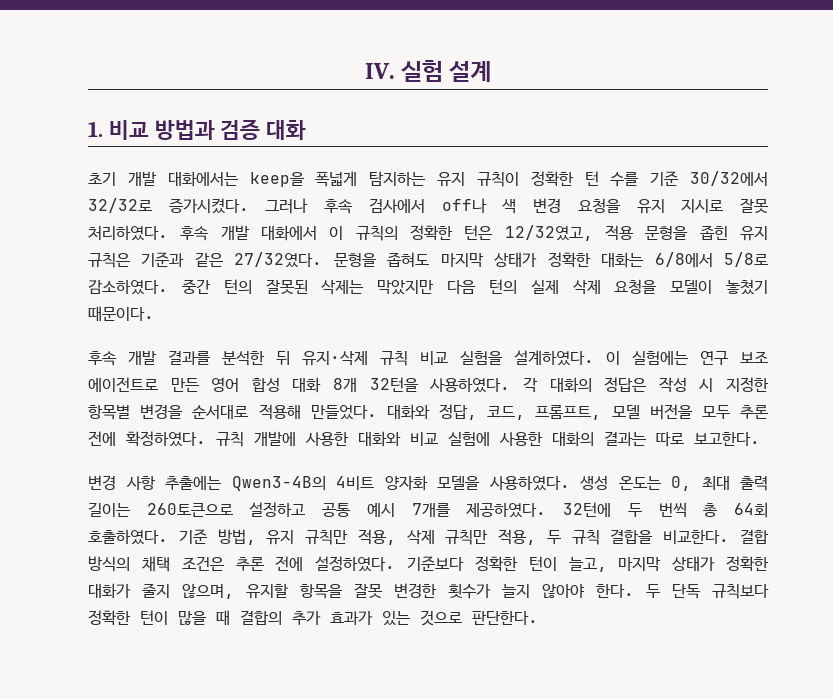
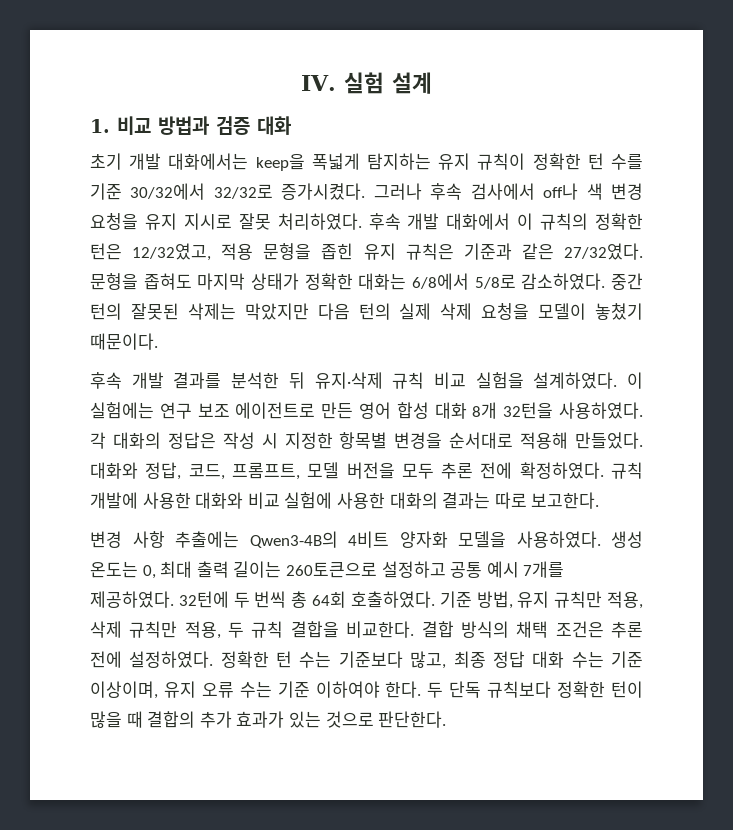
[407,556,770,572] [88,583,585,599] 기준보다 정확한 턴이 늘고, 마지막 상태가 정확한 대화가 줄지 않으며, 유지할 항목을 잘못 변경한 횟수가 늘지 않아야 -> [220,651,644,669] [90,681,380,699] 정확한 턴 수는 기준보다 많고, 최종 정답 대화 수는 기준 이상이며, 유지 오류 수는 기준 이하여야

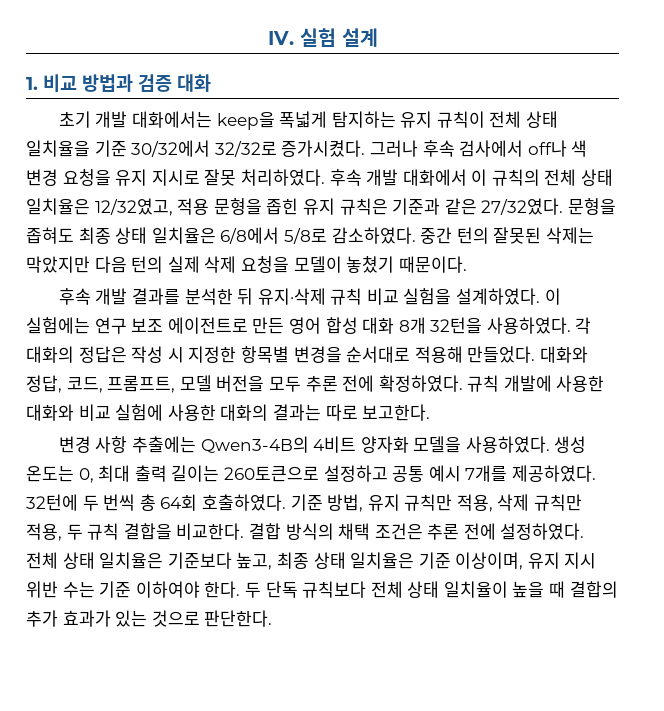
[532,153,643,170] 정확한 턴 수를 -> [489,111,559,128] [26,140,90,157] 전체 상태 일치율을
[594,213,643,230] [90,243,122,260] 정확한 턴은 -> [544,169,614,186] [26,198,90,215] 전체 상태 일치율은
[197,273,407,290] 마지막 상태가 정확한 대화는 -> [78,227,216,244] 최종 상태 일치율은
[220,651,604,669] 정확한 턴 수는 기준보다 많고, 최종 정답 대화 수는 -> [26,552,415,570] 전체 상태 일치율은 기준보다 높고, 최종 상태 일치율은
[201,682,234,698] 오류 -> [564,552,597,569] [26,581,58,598] 지시 위반
[557,681,644,698] [90,711,122,728] 정확한 턴이 많을 -> [370,581,545,598] 전체 상태 일치율이 높을

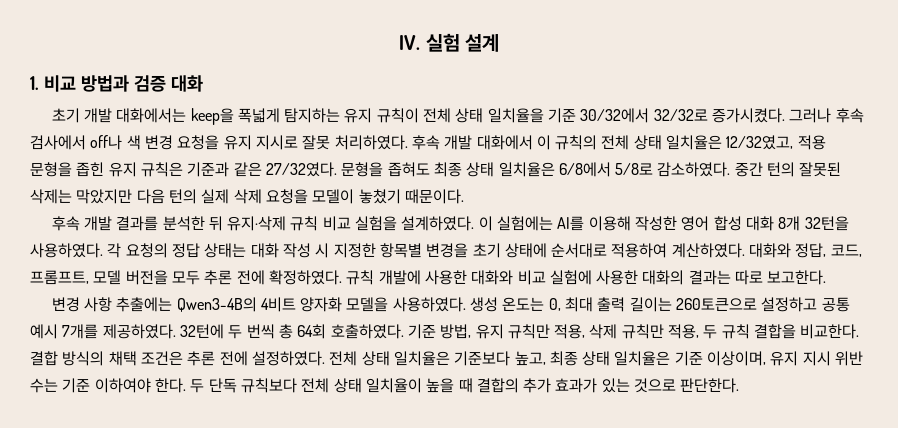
[94,317,285,334] 연구 보조 에이전트로 만든 -> [557,216,678,231] AI를 이용해 작성한
[26,346,127,363] 대화의 정답은 -> [125,243,279,258] 요청의 정답 상태는 대화
[346,346,536,363] 순서대로 적용해 만들었다. -> [472,243,745,258] 초기 상태에 순서대로 적용하여 계산하였다.

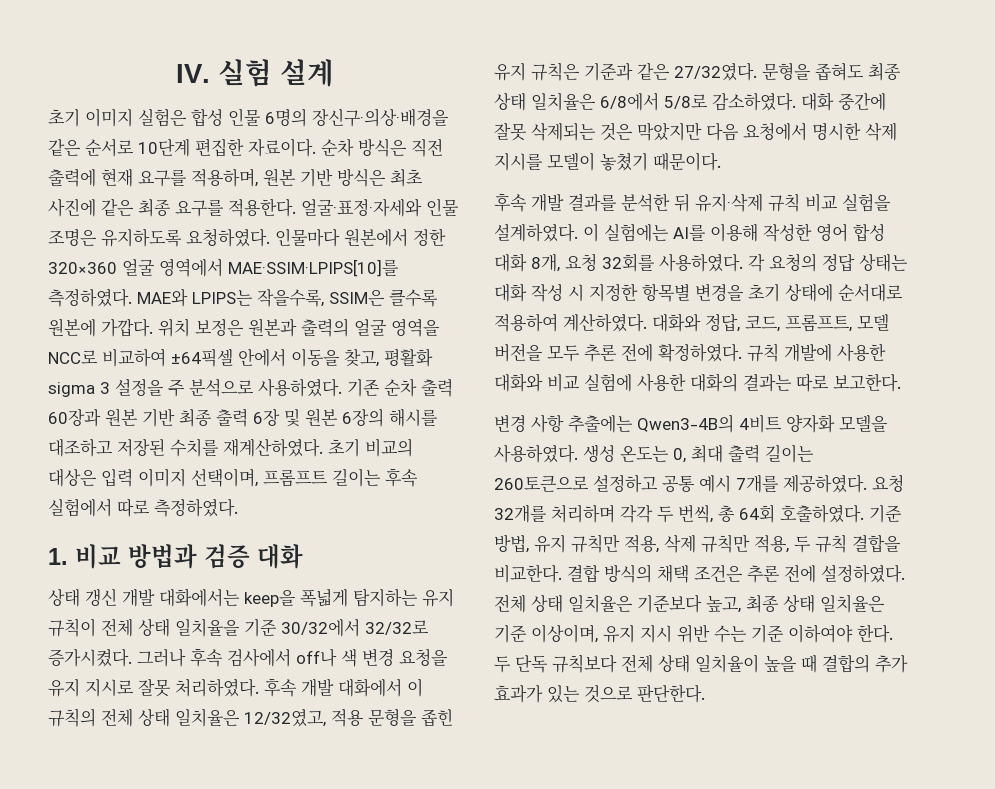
(499, 43) none -> [48,108,449,127] [48,138,443,157] [48,168,423,187] [48,198,459,217] [48,228,446,247] [48,258,399,277] [48,288,438,307] [48,318,440,337] [48,348,433,367] [48,378,453,397] [48,408,438,427] [48,438,413,457] [48,468,418,487] [48,498,238,517] // 초기 이미지 실험은 합성 인물 6명의 장신구·의상·배경을 같은 순서로 10단계 편집한 자료이다. 순차 방식은 직전 출력에 현재 요구를 적용하며, 원본 기반 방식은 최초 사진에 같은 최종 요구를 적용한다. 얼굴·표정·자세와 인물 조명은 유지하도록 요청하였다. 인물마다 원본에서 정한 320×360 얼굴 영역에서 MAE·SSIM·LPIPS[10]를 측정하였다. MAE와 LPIPS는 작을수록, SSIM은 클수록 원본에 가깝다. 위치 보정은 원본과 출력의 얼굴 영역을 NCC로 비교하여 ±64픽셀 안에서 이동을 찾고, 평활화 sigma 3 설정을 주 분석으로 사용하였다. 기존 순차 출력 60장과 원본 기반 최종 출력 6장 및 원본 6장의 해시를 대조하고 저장된 수치를 재계산하였다. 초기 비교의 대상은 입력 이미지 선택이며, 프롬프트 길이는 후속 실험에서 따로 측정하였다.
[51,108,80,123] 초기 -> [48,588,117,607] 상태 갱신
[734,162,842,177] [30,189,308,204] 중간 턴의 잘못된 삭제는 막았지만 다음 턴의 실제 삭제 요청을 -> [801,92,886,111] [494,122,897,141] [494,153,543,171] 대화 중간에 잘못 삭제되는 것은 막았지만 다음 요청에서 명시한 삭제 지시를
[778,216,849,231] 8개 32턴을 -> [531,253,655,272] 8개, 요청 32회를
[179,324,275,339] 32턴에 두 번씩 -> [872,474,904,492] [494,504,713,523] 요청 32개를 처리하며 각각 두 번씩,

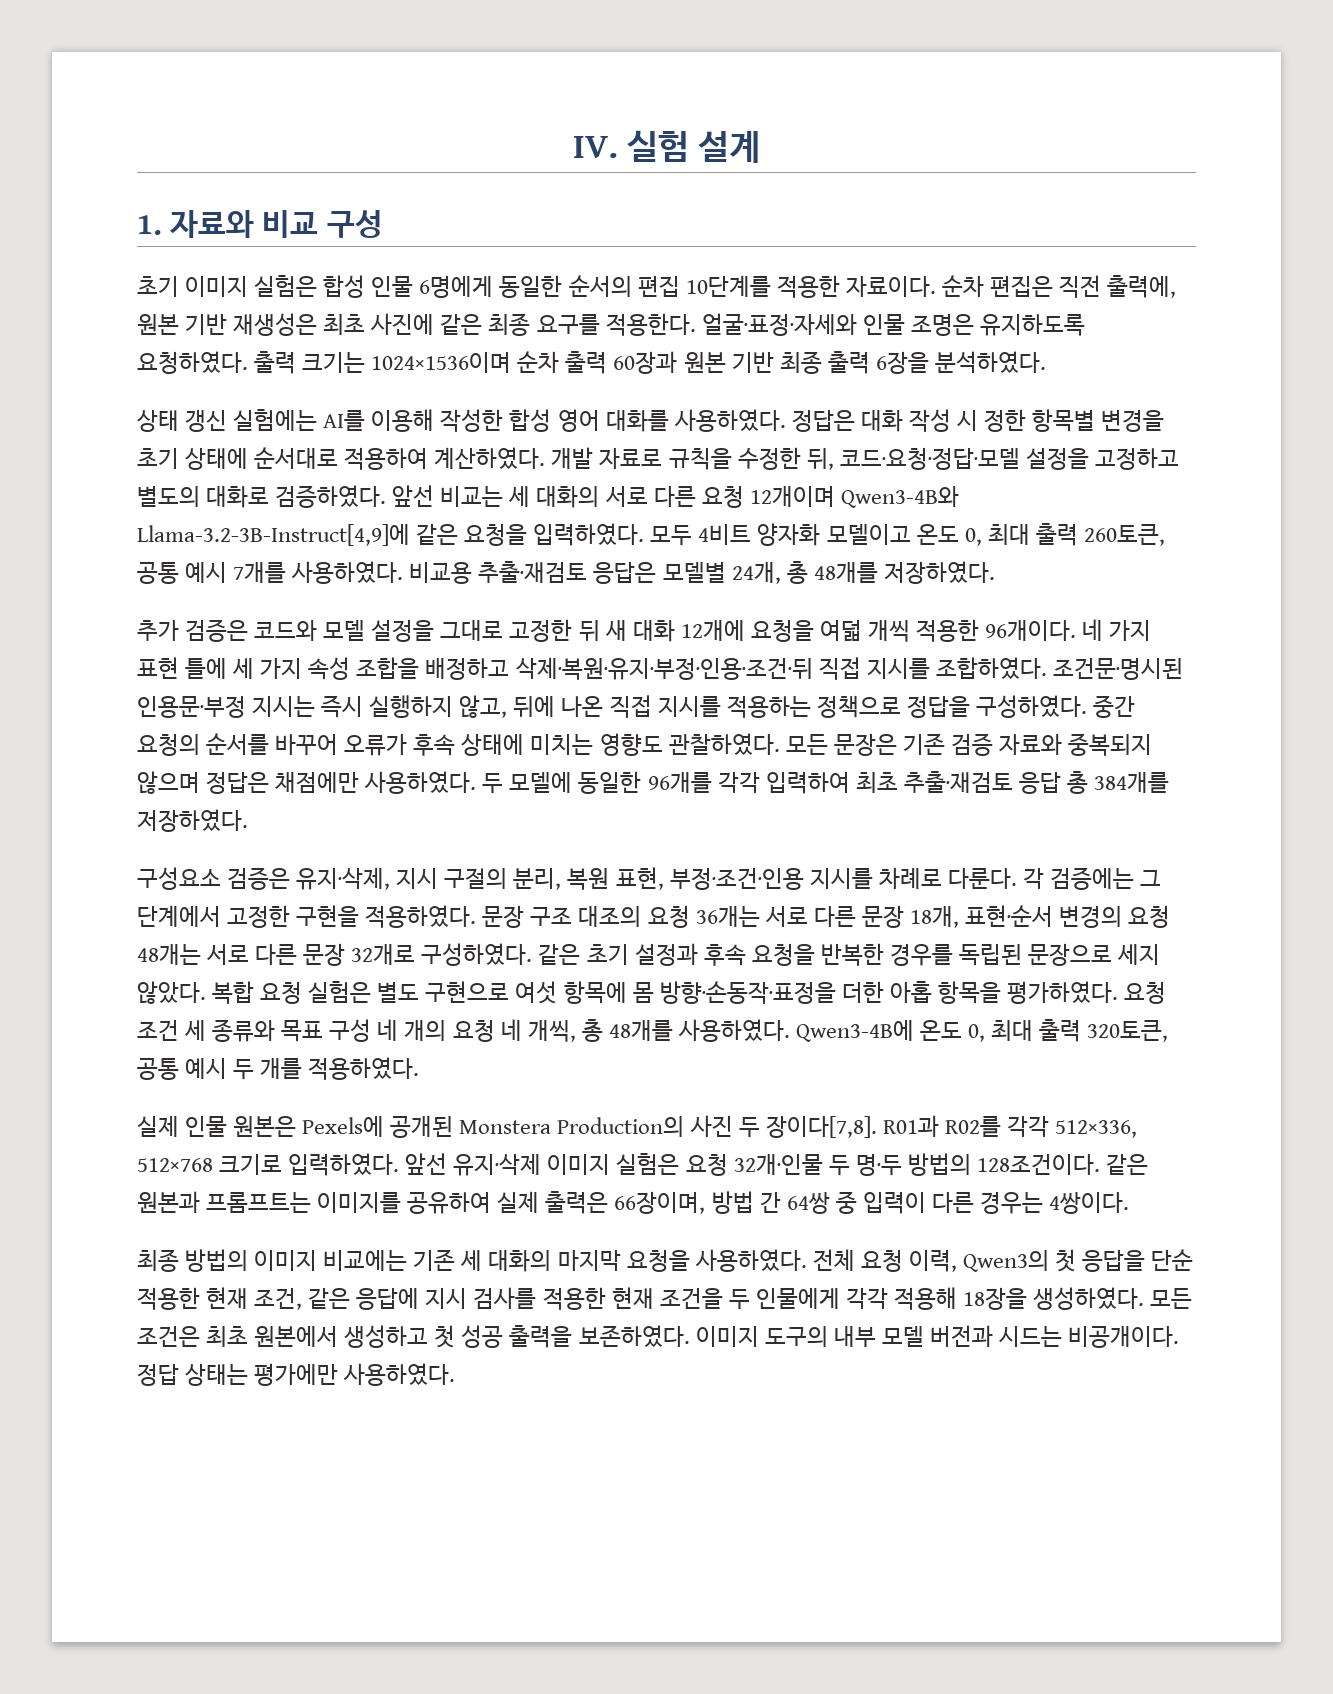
(334, 73) none -> [137,210,383,238] // 1. 자료와 비교 구성
[265,108,449,127] [48,138,443,157] [48,168,386,187] 6명의 장신구·의상·배경을 같은 순서로 10단계 편집한 자료이다. 순차 방식은 직전 출력에 현재 요구를 적용하며, 원본 기반 방식은 -> [419,275,1177,298] [137,313,318,336] 6명에게 동일한 순서의 편집 10단계를 적용한 자료이다. 순차 편집은 직전 출력에, 원본 기반 재생성은
[275,228,446,247] [48,258,399,277] [48,288,438,307] [48,318,440,337] [48,348,433,367] [48,378,380,397] 인물마다 원본에서 정한 320×360 얼굴 영역에서 MAE·SSIM·LPIPS[10]를 측정하였다. MAE와 LPIPS는 작을수록, SSIM은 클수록 원본에 가깝다. 위치 보정은 원본과 출력의 얼굴 영역을 NCC로 비교하여 ±64픽셀 안에서 이동을 찾고, 평활화 sigma 3 설정을 주 분석으로 사용하였다. 기존 -> [254,351,512,374] 출력 크기는 1024×1536이며
[253,408,438,427] [48,438,413,457] [48,468,418,487] [48,498,238,517] [48,544,303,569] [48,588,454,607] [48,618,429,637] [48,648,448,667] [48,678,423,697] [48,708,453,727] [494,62,901,81] [494,92,886,111] [494,122,897,141] [494,152,721,171] [494,193,891,212] [494,223,885,242] [494,253,908,272] 6장 및 원본 6장의 해시를 대조하고 저장된 수치를 재계산하였다. 초기 비교의 대상은 입력 이미지 선택이며, 프롬프트 길이는 후속 실험에서 따로 측정하였다. // 1. 비교 방법과 검증 대화 // 상태 갱신 개발 대화에서는 keep을 폭넓게 탐지하는 유지 규칙이 전체 상태 일치율을 기준 30/32에서 32/32로 증가시켰다. 그러나 후속 검사에서 off나 색 변경 요청을 유지 지시로 잘못 처리하였다. 후속 개발 대화에서 이 규칙의 전체 상태 일치율은 12/32였고, 적용 문형을 좁힌 유지 규칙은 기준과 같은 27/32였다. 문형을 좁혀도 최종 상태 일치율은 6/8에서 5/8로 감소하였다. 대화 중간에 잘못 삭제되는 것은 막았지만 다음 요청에서 명시한 삭제 지시를 모델이 놓쳤기 때문이다. // 후속 개발 결과를 분석한 뒤 유지·삭제 규칙 비교 실험을 설계하였다. 이 실험에는 AI를 이용해 작성한 영어 합성 대화 8개, 요청 32회를 사용하였다. 각 요청의 정답 상태는 -> [875,351,1046,374] [137,409,855,432] 6장을 분석하였다. // 상태 갱신 실험에는 AI를 이용해 작성한 합성 영어 대화를 사용하였다. 정답은
[589,283,638,302] 지정한 -> [984,409,1027,432] 정한
[652,313,889,332] [494,343,886,362] [494,373,901,392] [494,414,888,433] [494,444,814,463] [494,474,904,493] [494,504,902,523] [494,534,901,553] [494,564,905,583] [494,594,885,613] [494,624,893,643] [494,654,908,673] [494,684,705,703] 대화와 정답, 코드, 프롬프트, 모델 버전을 모두 추론 전에 확정하였다. 규칙 개발에 사용한 대화와 비교 실험에 사용한 대화의 결과는 따로 보고한다. // 변경 사항 추출에는 Qwen3-4B의 4비트 양자화 모델을 사용하였다. 생성 온도는 0, 최대 출력 길이는 260토큰으로 설정하고 공통 예시 7개를 제공하였다. 요청 32개를 처리하며 각각 두 번씩, 총 64회 호출하였다. 기준 방법, 유지 규칙만 적용, 삭제 규칙만 적용, 두 규칙 결합을 비교한다. 결합 방식의 채택 조건은 추론 전에 설정하였다. 전체 상태 일치율은 기준보다 높고, 최종 상태 일치율은 기준 이상이며, 유지 지시 위반 수는 기준 이하여야 한다. 두 단독 규칙보다 전체 상태 일치율이 높을 때 결합의 추가 효과가 있는 것으로 판단한다. -> [551,447,1179,470] [137,485,959,508] [137,523,1165,546] [137,561,995,584] [137,619,1152,642] [137,657,1183,680] [137,695,1135,718] [137,733,1153,756] [137,771,1170,794] [137,809,248,832] [137,867,1162,890] [137,905,1171,928] [137,943,1161,966] [137,981,1167,1004] [137,1019,1169,1042] [137,1057,420,1080] [137,1115,1137,1138] [137,1153,1148,1176] [137,1191,1130,1214] [137,1249,1194,1272] [137,1287,1193,1310] [137,1325,1180,1348] [137,1363,456,1386] 개발 자료로 규칙을 수정한 뒤, 코드·요청·정답·모델 설정을 고정하고 별도의 대화로 검증하였다. 앞선 비교는 세 대화의 서로 다른 요청 12개이며 Qwen3-4B와 Llama-3.2-3B-Instruct[4,9]에 같은 요청을 입력하였다. 모두 4비트 양자화 모델이고 온도 0, 최대 출력 260토큰, 공통 예시 7개를 사용하였다. 비교용 추출·재검토 응답은 모델별 24개, 총 48개를 저장하였다. // 추가 검증은 코드와 모델 설정을 그대로 고정한 뒤 새 대화 12개에 요청을 여덟 개씩 적용한 96개이다. 네 가지 표현 틀에 세 가지 속성 조합을 배정하고 삭제·복원·유지·부정·인용·조건·뒤 직접 지시를 조합하였다. 조건문·명시된 인용문·부정 지시는 즉시 실행하지 않고, 뒤에 나온 직접 지시를 적용하는 정책으로 정답을 구성하였다. 중간 요청의 순서를 바꾸어 오류가 후속 상태에 미치는 영향도 관찰하였다. 모든 문장은 기존 검증 자료와 중복되지 않으며 정답은 채점에만 사용하였다. 두 모델에 동일한 96개를 각각 입력하여 최초 추출·재검토 응답 총 384개를 저장하였다. // 구성요소 검증은 유지·삭제, 지시 구절의 분리, 복원 표현, 부정·조건·인용 지시를 차례로 다룬다. 각 검증에는 그 단계에서 고정한 구현을 적용하였다. 문장 구조 대조의 요청 36개는 서로 다른 문장 18개, 표현·순서 변경의 요청 48개는 서로 다른 문장 32개로 구성하였다. 같은 초기 설정과 후속 요청을 반복한 경우를 독립된 문장으로 세지 않았다. 복합 요청 실험은 별도 구현으로 여섯 항목에 몸 방향·손동작·표정을 더한 아홉 항목을 평가하였다. 요청 조건 세 종류와 목표 구성 네 개의 요청 네 개씩, 총 48개를 사용하였다. Qwen3-4B에 온도 0, 최대 출력 320토큰, 공통 예시 두 개를 적용하였다. // 실제 인물 원본은 Pexels에 공개된 Monstera Production의 사진 두 장이다[7,8]. R01과 R02를 각각 512×336, 512×768 크기로 입력하였다. 앞선 유지·삭제 이미지 실험은 요청 32개·인물 두 명·두 방법의 128조건이다. 같은 원본과 프롬프트는 이미지를 공유하여 실제 출력은 66장이며, 방법 간 64쌍 중 입력이 다른 경우는 4쌍이다. // 최종 방법의 이미지 비교에는 기존 세 대화의 마지막 요청을 사용하였다. 전체 요청 이력, Qwen3의 첫 응답을 단순 적용한 현재 조건, 같은 응답에 지시 검사를 적용한 현재 조건을 두 인물에게 각각 적용해 18장을 생성하였다. 모든 조건은 최초 원본에서 생성하고 첫 성공 출력을 보존하였다. 이미지 도구의 내부 모델 버전과 시드는 비공개이다. 정답 상태는 평가에만 사용하였다.

